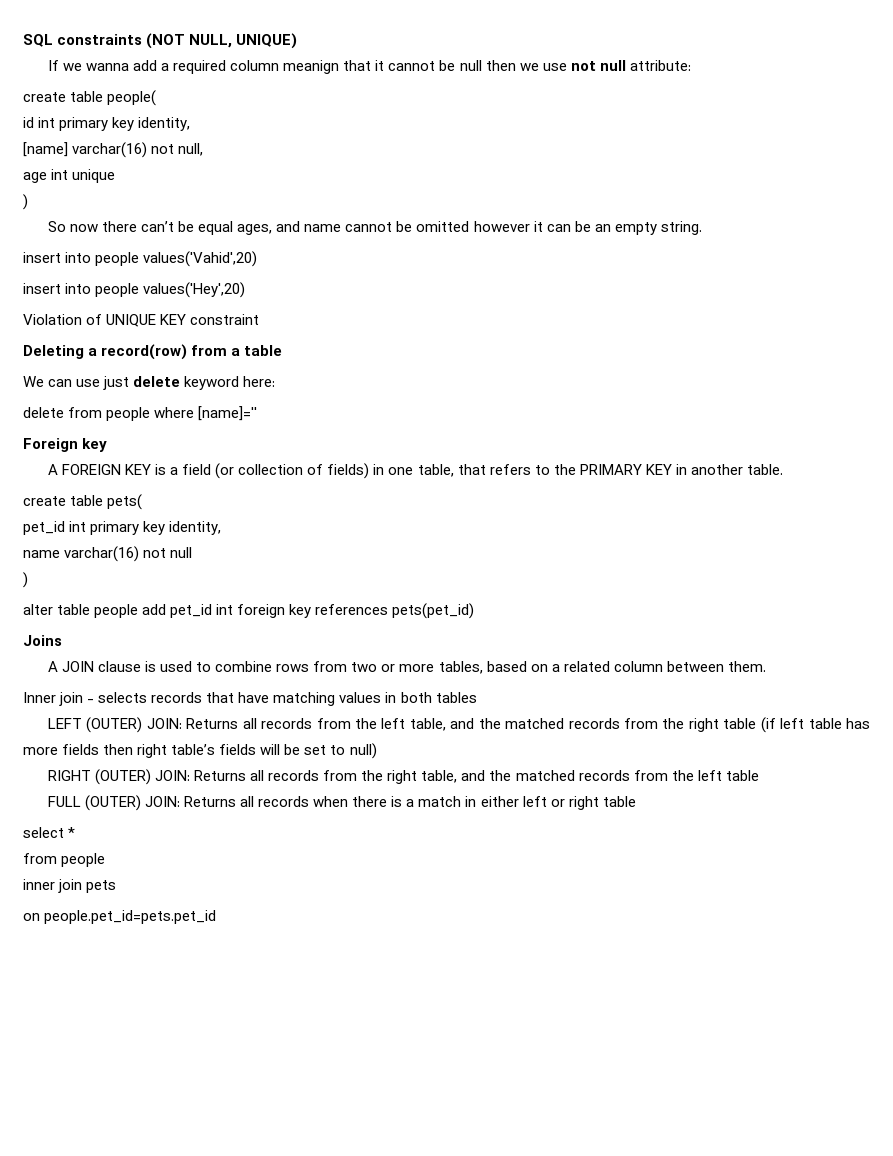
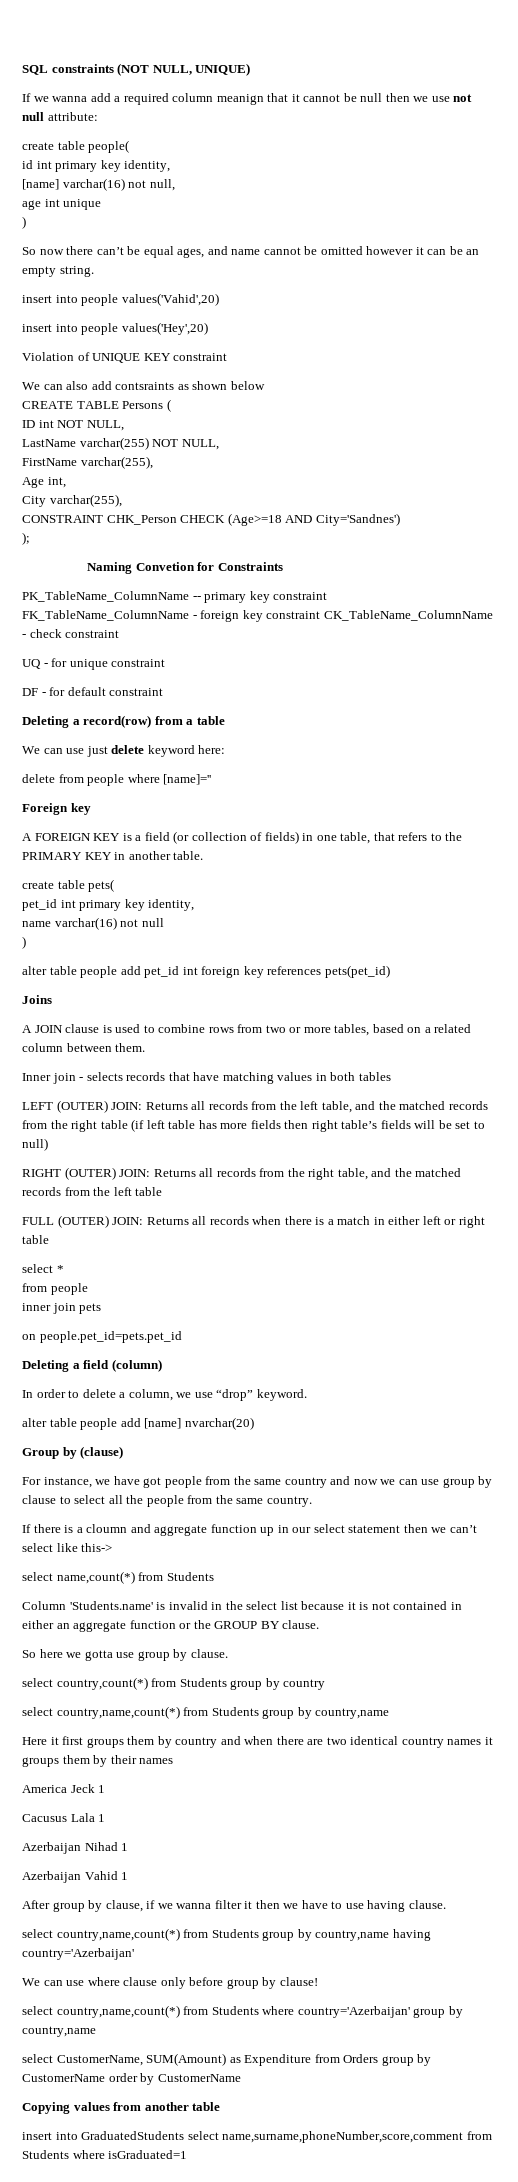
(260, 319) none -> [22,381,265,390] [22,399,171,412] [22,420,124,431] [22,437,219,450] [22,456,153,469] [22,477,66,488] [22,494,122,507] [22,513,400,526] [22,532,30,545] [87,562,283,574] [22,591,328,603] [22,610,493,622] [22,629,120,638] [22,658,166,670] [22,687,164,696] // We can also add contsraints as shown below // CREATE TABLE Persons ( // ID int NOT NULL, // LastName varchar(255) NOT NULL, // FirstName varchar(255), // Age int, // City varchar(255), // CONSTRAINT CHK_Person CHECK (Age>=18 AND City='Sandnes') // ); // Naming Convetion for Constraints // PK_TableName_ColumnName -- primary key constraint FK_TableName_ColumnName - foreign key constraint CK_TableName_ColumnName - check constraint // UQ - for unique constraint // DF - for default constraint
(217, 917) none -> [22,1359,162,1372] [22,1389,307,1401] [22,1417,254,1430] [22,1446,124,1459] [22,1476,493,1488] [22,1495,312,1507] [22,1524,477,1536] [22,1543,113,1552] [22,1571,214,1584] [22,1601,462,1610] [22,1620,320,1632] [22,1649,228,1661] [22,1677,326,1690] [22,1706,390,1719] [22,1736,493,1748] [22,1755,174,1767] [22,1784,106,1793] [22,1813,106,1822] [22,1842,129,1854] [22,1871,129,1883] [22,1900,446,1912] [22,1928,431,1941] [22,1948,134,1960] [22,1977,318,1989] [22,2005,463,2018] [22,2026,96,2037] [22,2053,432,2066] [22,2073,241,2085] [22,2102,221,2114] [22,2131,492,2143] [22,2150,188,2159] // Deleting a field (column) // In order to delete a column, we use “drop” keyword. // alter table people add [name] nvarchar(20) // Group by (clause) // For instance, we have got people from the same country and now we can use group by clause to select all the people from the same country. // If there is a cloumn and aggregate function up in our select statement then we can’t select like this-> // select name,count(*) from Students // Column 'Students.name' is invalid in the select list because it is not contained in either an aggregate function or the GROUP BY clause. // So here we gotta use group by clause. // select country,count(*) from Students group by country // select country,name,count(*) from Students group by country,name // Here it first groups them by country and when there are two identical country names it groups them by their names // America Jeck 1 // Cacusus Lala 1 // Azerbaijan Nihad 1 // Azerbaijan Vahid 1 // After group by clause, if we wanna filter it then we have to use having clause. // select country,name,count(*) from Students group by country,name having country='Azerbaijan' // We can use where clause only before group by clause! // select country,name,count(*) from Students where country='Azerbaijan' group by country,name // select CustomerName, SUM(Amount) as Expenditure from Orders group by CustomerName order by CustomerName // Copying values from another table // insert into GraduatedStudents select name,surname,phoneNumber,score,comment from Students where isGraduated=1

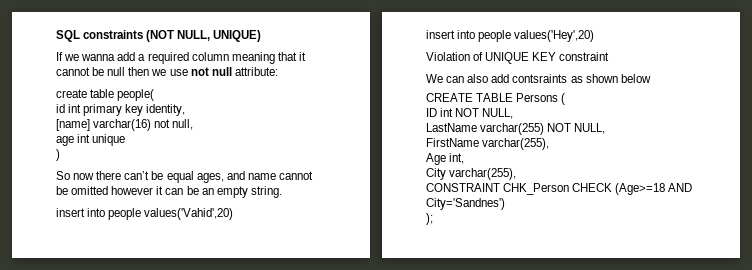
[216,94,264,105] meanign -> [231,52,275,64] meaning
[87,562,283,574] [22,591,328,603] [22,610,493,622] [22,629,120,638] [22,658,166,670] [22,687,164,696] [22,715,225,728] [22,745,226,757] [22,774,212,786] [22,803,91,815] [22,831,463,844] [22,851,204,860] [22,879,115,892] [22,899,195,911] [22,917,164,930] [22,936,26,949] [22,965,390,978] [22,995,52,1004] [22,1024,472,1036] [22,1043,146,1052] [22,1072,391,1084] [22,1100,488,1113] [22,1119,485,1132] [22,1138,48,1151] [22,1167,462,1180] [22,1187,163,1196] [22,1215,485,1228] [22,1235,49,1244] [22,1264,64,1273] [22,1283,88,1295] [22,1303,102,1314] [22,1331,182,1343] [22,1359,162,1372] [22,1389,307,1401] [22,1417,254,1430] [22,1446,124,1459] [22,1476,493,1488] [22,1495,312,1507] [22,1524,477,1536] [22,1543,113,1552] [22,1571,214,1584] [22,1601,462,1610] [22,1620,320,1632] [22,1649,228,1661] [22,1677,326,1690] [22,1706,390,1719] [22,1736,493,1748] [22,1755,174,1767] [22,1784,106,1793] [22,1813,106,1822] [22,1842,129,1854] [22,1871,129,1883] [22,1900,446,1912] [22,1928,431,1941] [22,1948,134,1960] [22,1977,318,1989] [22,2005,463,2018] [22,2026,96,2037] [22,2053,432,2066] [22,2073,241,2085] [22,2102,221,2114] [22,2131,492,2143] [22,2150,188,2159] // Naming Convetion for Constraints // PK_TableName_ColumnName -- primary key constraint FK_TableName_ColumnName - foreign key constraint CK_TableName_ColumnName - check constraint // UQ - for unique constraint // DF - for default constraint // Deleting a record(row) from a table // We can use just delete keyword here: // delete from people where [name]='' // Foreign key // A FOREIGN KEY is a field (or collection of fields) in one table, that refers to the PRIMARY KEY in another table. // create table pets( // pet_id int primary key identity, // name varchar(16) not null // ) // alter table people add pet_id int foreign key references pets(pet_id) // Joins // A JOIN clause is used to combine rows from two or more tables, based on a related column between them. // Inner join - selects records that have matching values in both tables // LEFT (OUTER) JOIN: Returns all records from the left table, and the matched records from the right table (if left table has more fields then right table’s fields will be set to null) // RIGHT (OUTER) JOIN: Returns all records from the right table, and the matched records from the left table // FULL (OUTER) JOIN: Returns all records when there is a match in either left or right table // select * // from people // inner join pets // on people.pet_id=pets.pet_id // Deleting a field (column) // In order to delete a column, we use “drop” keyword. // alter table people add [name] nvarchar(20) // Group by (clause) // For instance, we have got people from the same country and now we can use group by clause to select all the people from the same country. // If there is a cloumn and aggregate function up in our select statement then we can’t select like this-> // select name,count(*) from Students // Column 'Students.name' is invalid in the select list because it is not contained in either an aggregate function or the GROUP BY clause. // So here we gotta use group by clause. // select country,count(*) from Students group by country // select country,name,count(*) from Students group by country,name // Here it first groups them by country and when there are two identical country names it groups them by their names // America Jeck 1 // Cacusus Lala 1 // Azerbaijan Nihad 1 // Azerbaijan Vahid 1 // After group by clause, if we wanna filter it then we have to use having clause. // select country,name,count(*) from Students group by country,name having country='Azerbaijan' // We can use where clause only before group by clause! // select country,name,count(*) from Students where country='Azerbaijan' group by country,name // select CustomerName, SUM(Amount) as Expenditure from Orders group by CustomerName order by CustomerName // Copying values from another table // insert into GraduatedStudents select name,surname,phoneNumber,score,comment from Students where isGraduated=1 -> (433, 219) none

